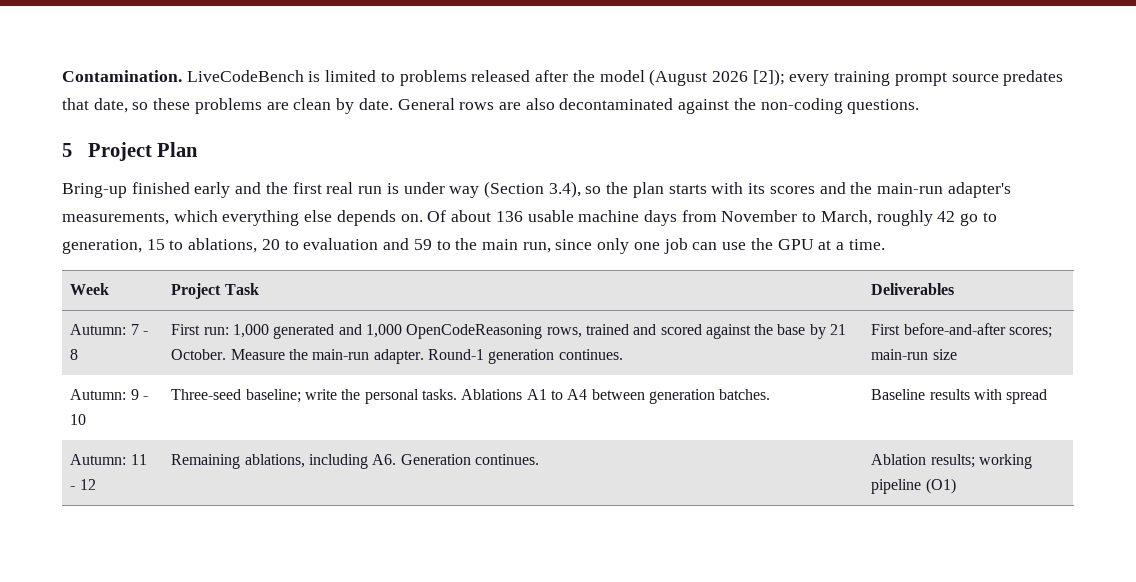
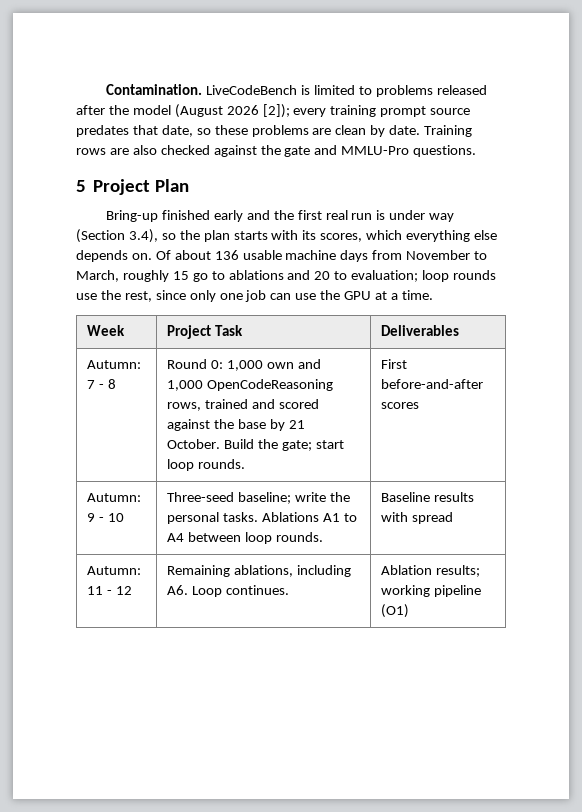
[397,98,455,110] General -> [424,125,473,137] Training
[559,98,843,114] decontaminated against the non-coding -> [160,145,410,157] checked against the gate and MMLU-Pro
[769,182,1011,198] [62,212,169,225] scores and the main-run adapter's measurements, -> [320,233,363,242] scores,
[937,211,956,222] 42 -> [172,271,189,280] 15
[62,238,551,254] generation, 15 to ablations, 20 to evaluation and 59 to the main run, -> [228,270,497,282] [76,290,152,302] ablations and 20 to evaluation; loop rounds use the rest,
[171,324,335,339] First run: 1,000 generated -> [166,359,294,371] Round 0: 1,000 own
[230,349,623,364] Measure the main-run adapter. Round-1 generation continues. -> [223,439,344,451] [166,459,245,471] Build the gate; start loop rounds.
[1008,327,1052,338] [871,349,957,360] scores; main-run size -> [380,402,419,409] scores
[648,389,771,404] generation batches. -> [244,532,323,544] loop rounds.
[400,454,471,465] Generation -> [191,586,222,597] Loop

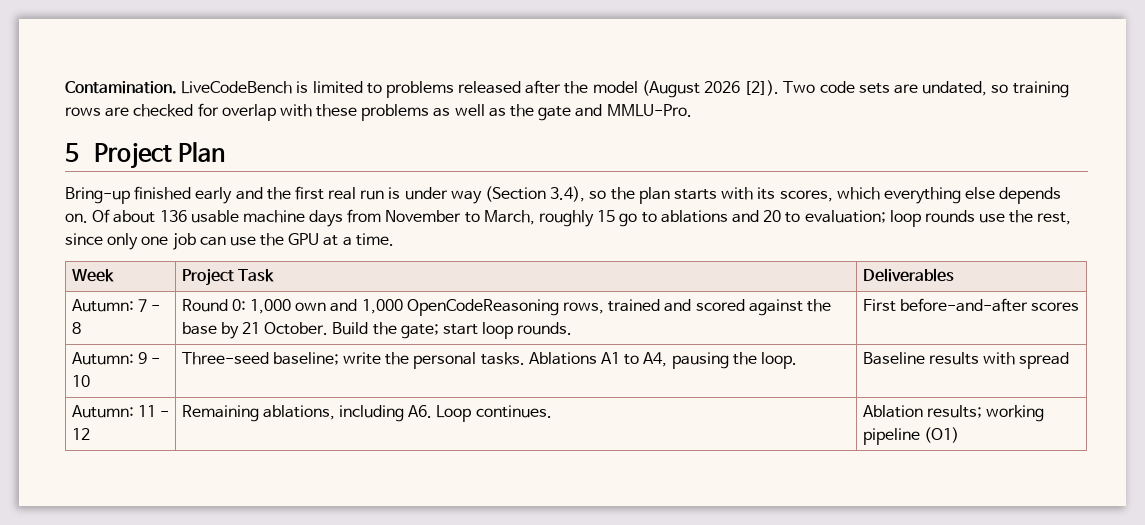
[262,104,471,118] [76,125,473,137] [76,145,257,157] [2]); every training prompt source predates that date, so these problems are clean by date. Training rows are also checked against -> [744,80,1069,98] [65,103,506,121] [2]). Two code sets are undated, so training rows are checked for overlap with these problems as well as
[341,145,477,157] MMLU-Pro questions. -> [606,104,692,117] MMLU-Pro.
[166,532,323,544] A4 between loop rounds. -> [643,352,797,369] A4, pausing the loop.

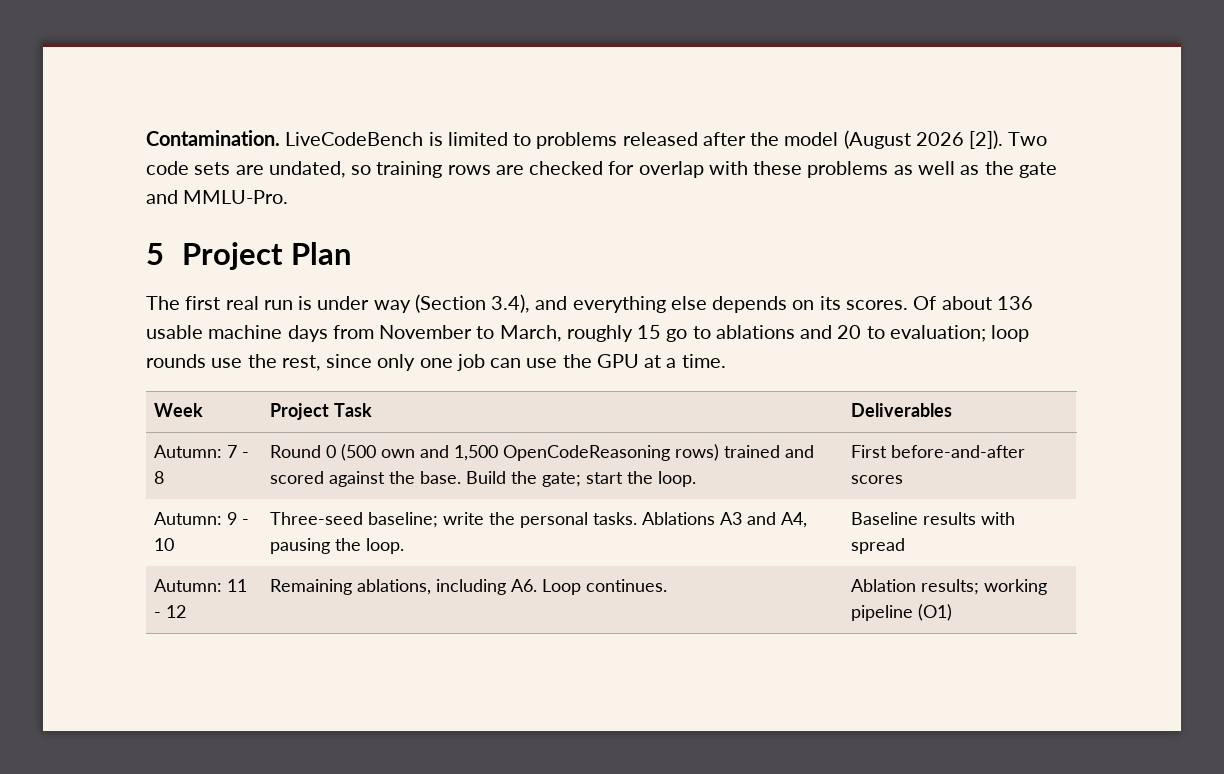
[65,186,291,204] Bring-up finished early and the -> [146,296,180,310] The
[589,187,1062,204] [65,213,88,223] so the plan starts with its scores, which everything else depends on. -> [535,296,908,313] and everything else depends on its scores.
[231,299,605,316] 0: 1,000 own and 1,000 OpenCodeReasoning rows, -> [325,444,719,461] 0 (500 own and 1,500 OpenCodeReasoning rows)
[181,322,329,339] base by 21 October. -> [419,471,461,484] base.
[482,322,573,339] loop rounds. -> [626,471,696,487] the loop.
[601,352,640,365] A1 to -> [719,512,776,525] A3 and

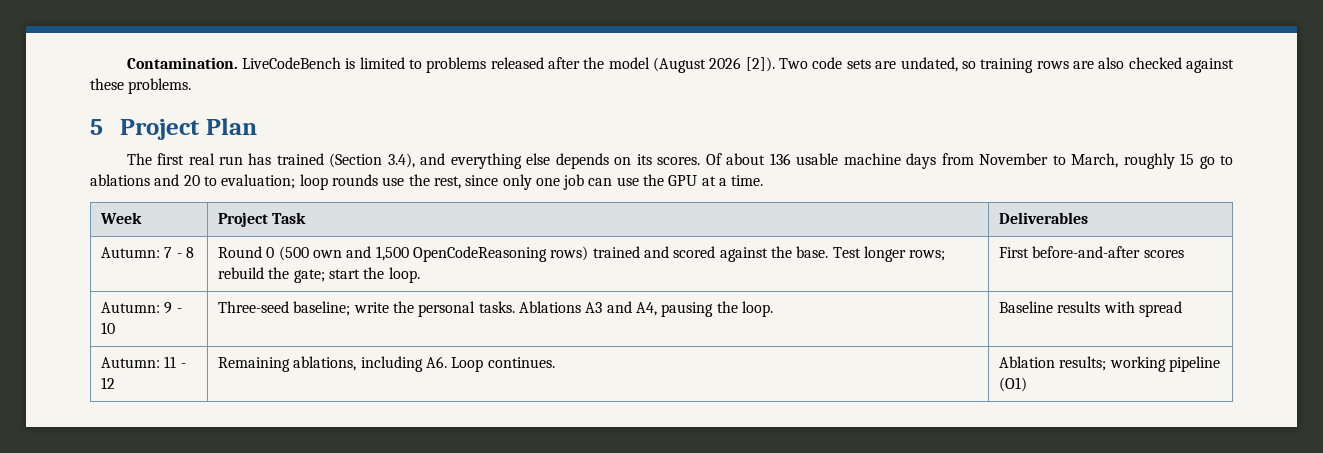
[529,161,1057,178] [146,190,289,204] checked for overlap with these problems as well as the gate and MMLU-Pro. -> [1098,57,1234,73] [90,78,192,94] also checked against these problems.
[298,296,411,313] is under way -> [248,153,324,165] has trained
[465,471,506,484] Build -> [832,246,946,262] [218,267,265,279] Test longer rows; rebuild

